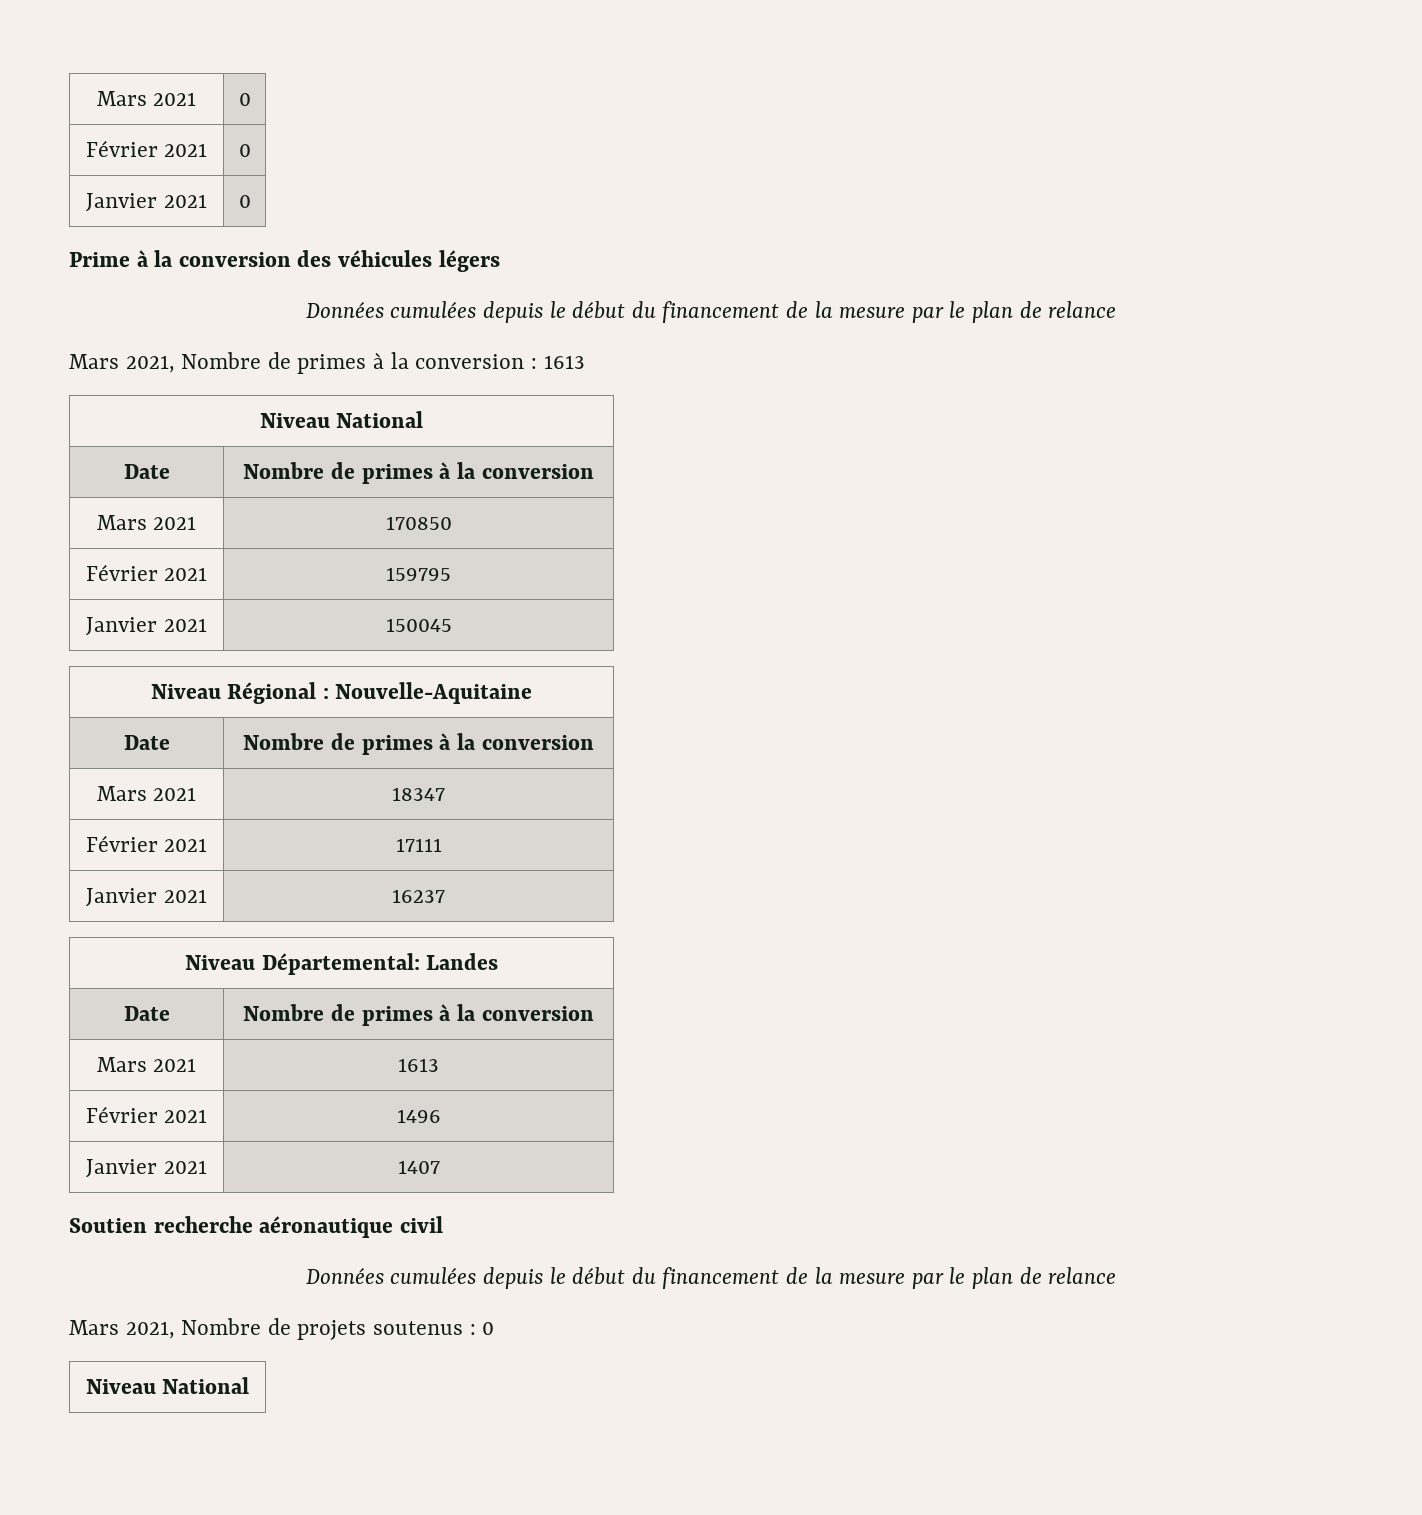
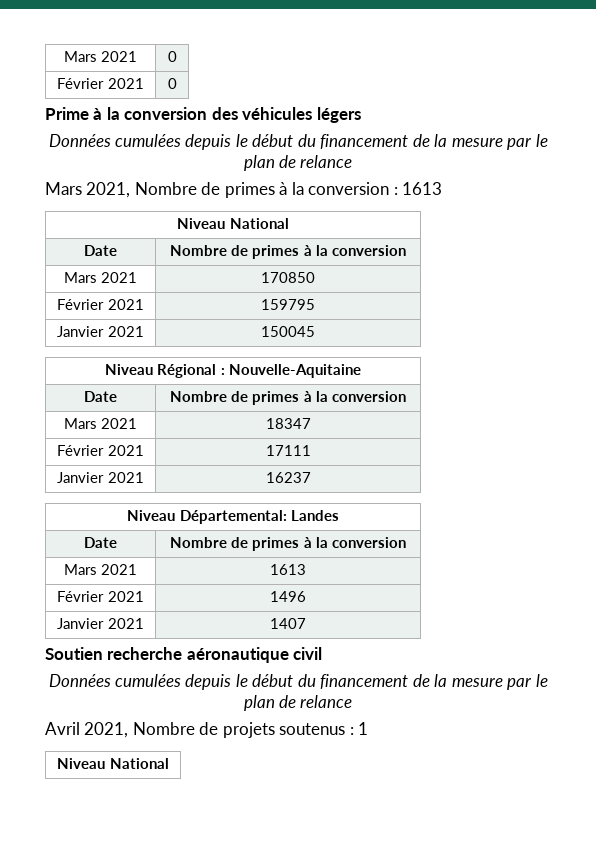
[86,193,207,212] [238,195,251,208] // Janvier 2021 | 0 -> (177, 83) none
[69,1320,119,1335] Mars -> [45,722,80,735] Avril
[482,1322,495,1335] 0 -> [358,722,369,735] 1

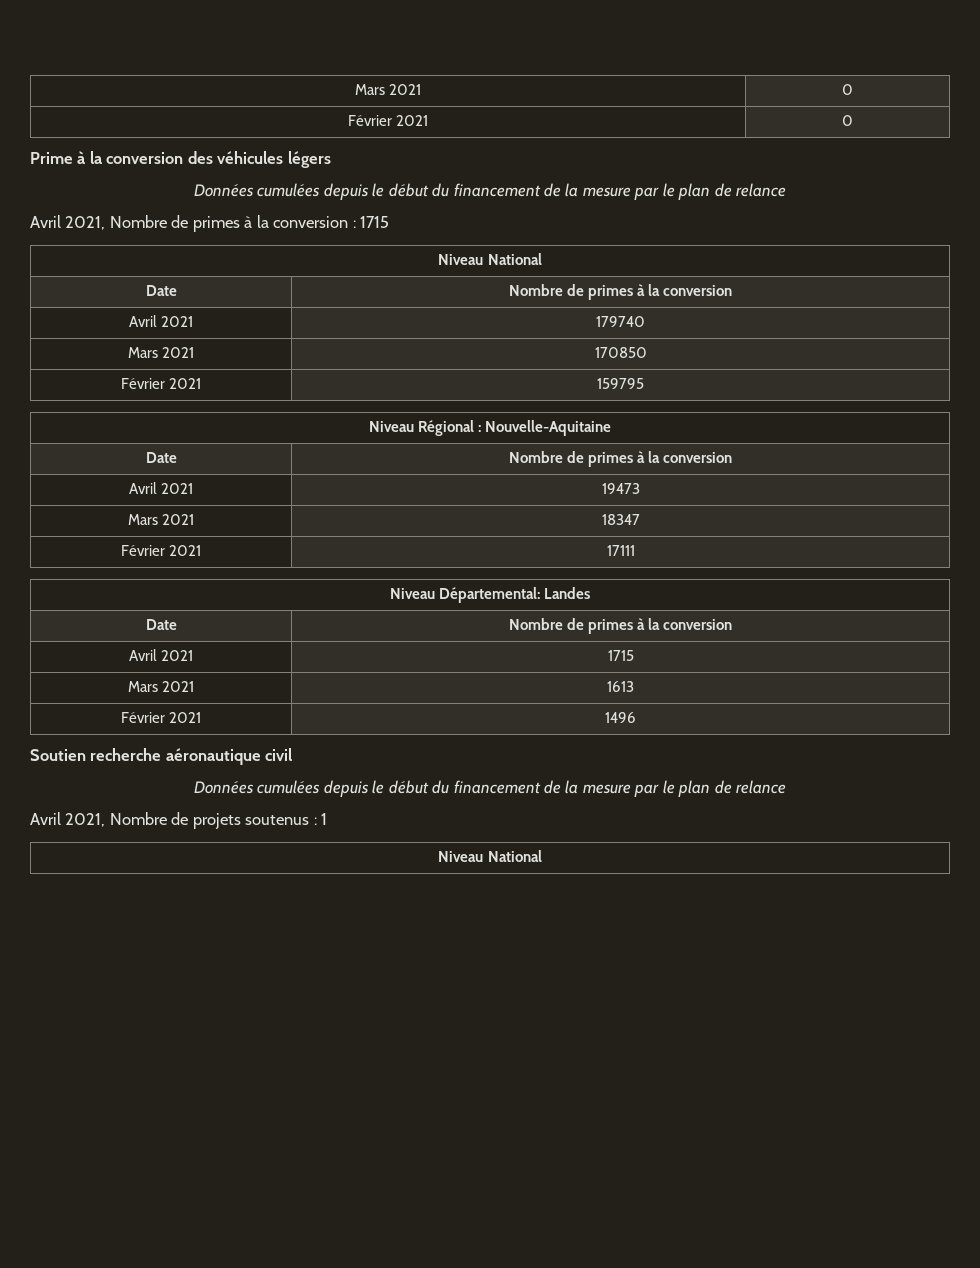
[45,182,82,195] Mars -> [30,215,61,228] Avril
[402,182,443,195] 1613 -> [360,216,390,228] 1715
(406, 250) none -> [128,315,194,327] [596,316,645,327] // Avril 2021 | 179740
[57,326,144,337] [261,326,315,337] // Janvier 2021 | 150045 -> (644, 383) none
(406, 396) none -> [128,482,194,494] [601,483,640,494] // Avril 2021 | 19473
[57,472,144,483] [265,472,311,483] // Janvier 2021 | 16237 -> (635, 550) none
(406, 542) none -> [128,649,194,661] [607,650,634,661] // Avril 2021 | 1715
[57,618,144,629] [270,618,306,629] // Janvier 2021 | 1407 -> (636, 717) none

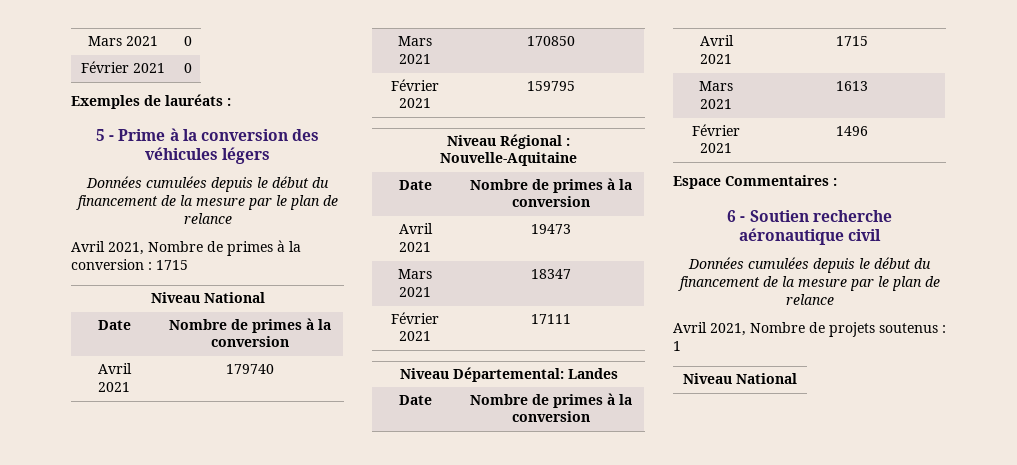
(853, 120) none -> [71,94,231,109] [95,129,115,141] Exemples de lauréats : // 5 -
(636, 717) none -> [673,175,837,189] [727,210,746,222] Espace Commentaires : // 6 -

